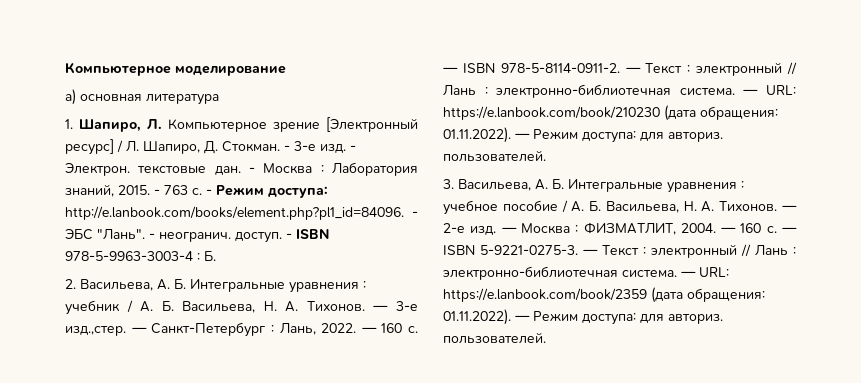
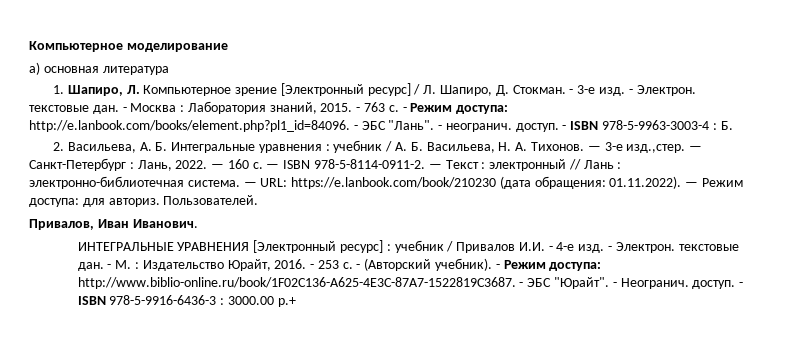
[443,150,546,162] [443,178,744,193] [443,200,797,215] [443,222,797,235] [443,244,796,258] [443,266,729,280] [443,287,765,303] [443,309,723,325] [443,332,546,344] пользователей. // 3. Васильева, А. Б. Интегральные уравнения : учебное пособие / А. Б. Васильева, Н. А. Тихонов. — 2-е изд. — Москва : ФИЗМАТЛИТ, 2004. — 160 с. — ISBN 5-9221-0275-3. — Текст : электронный // Лань : электронно-библиотечная система. — URL: https://e.lanbook.com/book/2359 (дата обращения: 01.11.2022). — Режим доступа: для авториз. пользователей. -> [163,195,259,205] [29,219,198,230] [77,240,739,253] [77,258,602,271] [77,277,744,289] [77,295,296,307] Пользователей. // Привалов, Иван Иванович. // ИНТЕГРАЛЬНЫЕ УРАВНЕНИЯ [Электронный ресурс] : учебник / Привалов И.И. - 4-е изд. - Электрон. текстовые дан. - М. : Издательство Юрайт, 2016. - 253 с. - (Авторский учебник). - Режим доступа: http://www.biblio-online.ru/book/1F02C136-A625-4E3C-87A7-1522819C3687. - ЭБС "Юрайт". - Неогранич. доступ. - ISBN 978-5-9916-6436-3 : 3000.00 р.+

